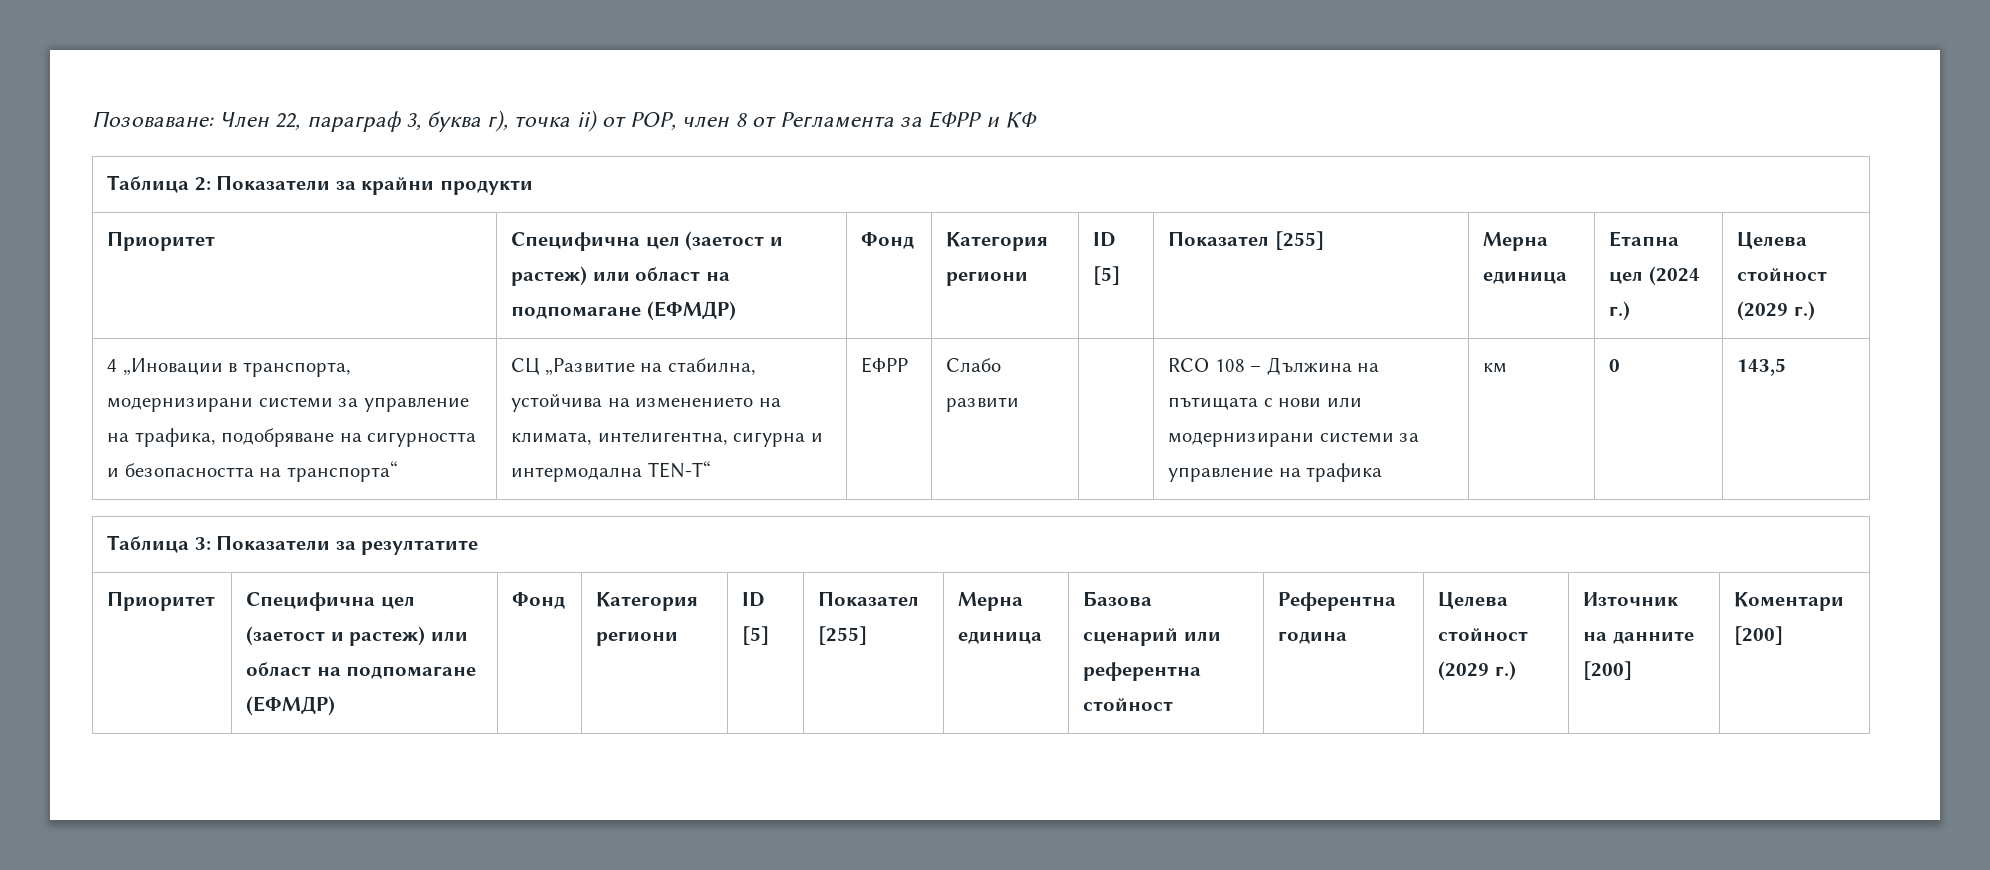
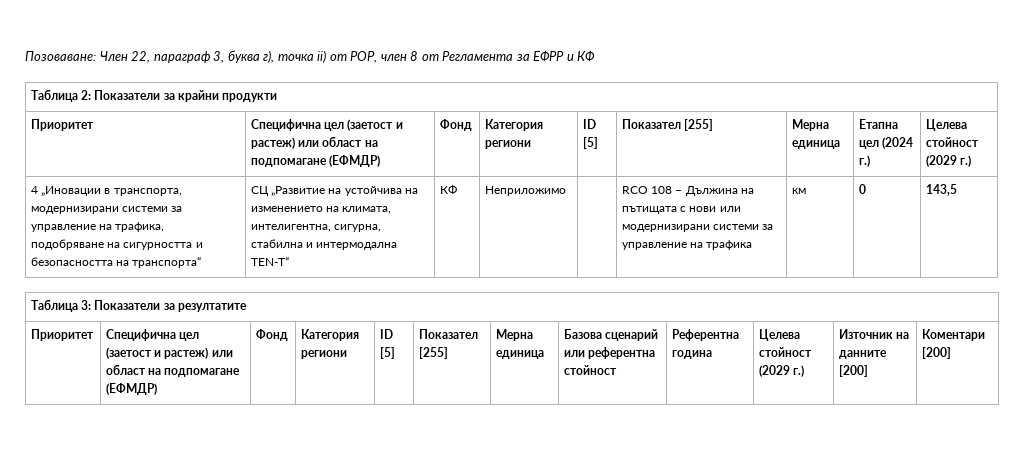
[667,358,756,375] стабилна, -> (342, 191) none
[733,432,806,447] сигурна -> [334,224,382,232] [251,239,304,248] сигурна, стабилна
[861,357,909,373] [946,358,1002,372] [946,397,1020,412] ЕФРР | Слабо развити -> [440,185,458,194] [485,186,567,196] КФ | Неприложимо

